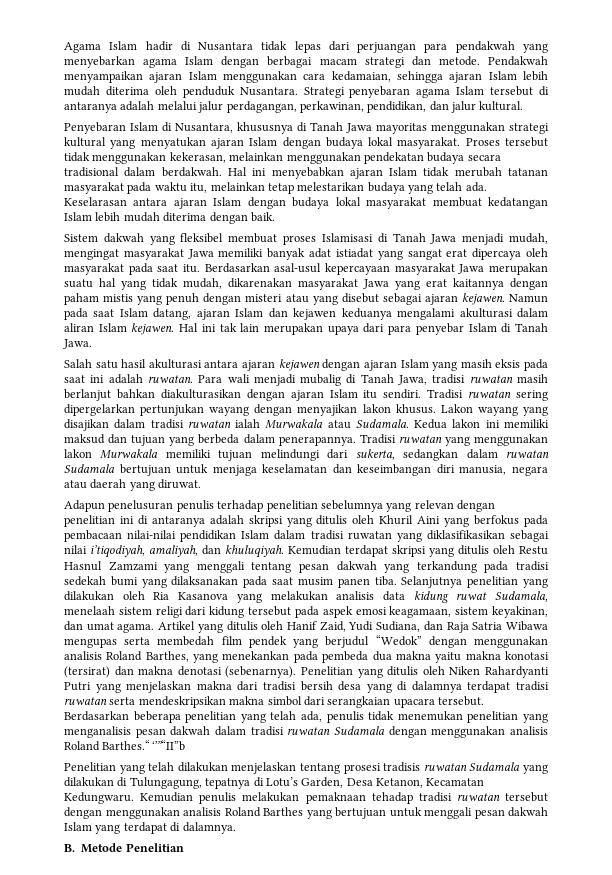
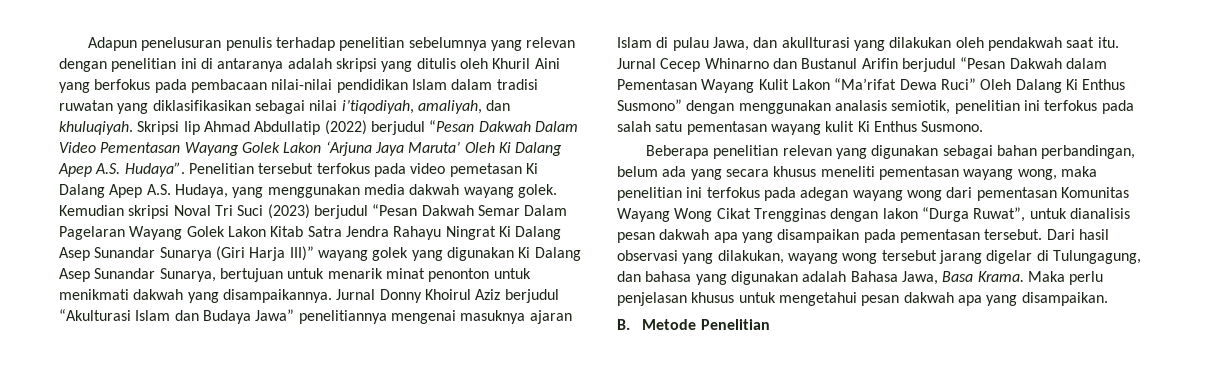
[64,41,548,53] [64,56,548,68] [64,71,548,83] [64,86,549,98] [64,101,524,113] [64,122,549,134] [64,137,548,149] [64,152,501,164] [64,167,548,179] [64,182,487,194] [64,197,549,209] [64,212,275,224] [64,233,548,245] [64,248,548,260] [64,263,548,275] [64,278,548,290] [64,293,548,305] [64,308,548,320] [64,323,548,335] [63,339,92,349] [64,359,549,371] [64,374,549,386] [64,389,548,401] [64,404,548,416] [64,419,549,431] [64,434,549,446] [64,449,549,461] [64,464,548,476] [64,479,202,491] Agama Islam hadir di Nusantara tidak lepas dari perjuangan para pendakwah yang menyebarkan agama Islam dengan berbagai macam strategi dan metode. Pendakwah menyampaikan ajaran Islam menggunakan cara kedamaian, sehingga ajaran Islam lebih mudah diterima oleh penduduk Nusantara. Strategi penyebaran agama Islam tersebut di antaranya adalah melalui jalur perdagangan, perkawinan, pendidikan, dan jalur kultural. // Penyebaran Islam di Nusantara, khususnya di Tanah Jawa mayoritas menggunakan strategi kultural yang menyatukan ajaran Islam dengan budaya lokal masyarakat. Proses tersebut tidak menggunakan kekerasan, melainkan menggunakan pendekatan budaya secara tradisional dalam berdakwah. Hal ini menyebabkan ajaran Islam tidak merubah tatanan masyarakat pada waktu itu, melainkan tetap melestarikan budaya yang telah ada. Keselarasan antara ajaran Islam dengan budaya lokal masyarakat membuat kedatangan Islam lebih mudah diterima dengan baik. // Sistem dakwah yang fleksibel membuat proses Islamisasi di Tanah Jawa menjadi mudah, mengingat masyarakat Jawa memiliki banyak adat istiadat yang sangat erat dipercaya oleh masyarakat pada saat itu. Berdasarkan asal-usul kepercayaan masyarakat Jawa merupakan suatu hal yang tidak mudah, dikarenakan masyarakat Jawa yang erat kaitannya dengan paham mistis yang penuh dengan misteri atau yang disebut sebagai ajaran kejawen. Namun pada saat Islam datang, ajaran Islam dan kejawen keduanya mengalami akulturasi dalam aliran Islam kejawen. Hal ini tak lain merupakan upaya dari para penyebar Islam di Tanah Jawa. // Salah satu hasil akulturasi antara ajaran kejawen dengan ajaran Islam yang masih eksis pada saat ini adalah ruwatan. Para wali menjadi mubalig di Tanah Jawa, tradisi ruwatan masih berlanjut bahkan diakulturasikan dengan ajaran Islam itu sendiri. Tradisi ruwatan sering dipergelarkan pertunjukan wayang dengan menyajikan lakon khusus. Lakon wayang yang disajikan dalam tradisi ruwatan ialah Murwakala atau Sudamala. Kedua lakon ini memiliki maksud dan tujuan yang berbeda dalam penerapannya. Tradisi ruwatan yang menggunakan lakon Murwakala memiliki tujuan melindungi dari sukerta, sedangkan dalam ruwatan Sudamala bertujuan untuk menjaga keselamatan dan keseimbangan diri manusia, negara atau daerah yang diruwat. // -> (88, 44) none
[288,545,548,557] [64,561,550,573] [64,576,548,588] [64,591,548,603] [64,606,548,618] [64,621,549,633] [64,635,548,648] [64,651,549,663] [64,666,550,678] [64,681,549,693] [64,696,484,708] [64,711,549,723] [64,726,548,738] [64,740,186,751] [64,762,549,774] [64,777,485,789] [64,792,548,804] [64,807,548,819] [64,822,236,834] Kemudian terdapat skripsi yang ditulis oleh Restu Hasnul Zamzami yang menggali tentang pesan dakwah yang terkandung pada tradisi sedekah bumi yang dilaksanakan pada saat musim panen tiba. Selanjutnya penelitian yang dilakukan oleh Ria Kasanova yang melakukan analisis data kidung ruwat Sudamala, menelaah sistem religi dari kidung tersebut pada aspek emosi keagamaan, sistem keyakinan, dan umat agama. Artikel yang ditulis oleh Hanif Zaid, Yudi Sudiana, dan Raja Satria Wibawa mengupas serta membedah film pendek yang berjudul “Wedok” dengan menggunakan analisis Roland Barthes, yang menekankan pada pembeda dua makna yaitu makna konotasi (tersirat) dan makna denotasi (sebenarnya). Penelitian yang ditulis oleh Niken Rahardyanti Putri yang menjelaskan makna dari tradisi bersih desa yang di dalamnya terdapat tradisi ruwatan serta mendeskripsikan makna simbol dari serangkaian upacara tersebut. Berdasarkan beberapa penelitian yang telah ada, penulis tidak menemukan penelitian yang menganalisis pesan dakwah dalam tradisi ruwatan Sudamala dengan menggunakan analisis Roland Barthes.“‘’”“II”b // Penelitian yang telah dilakukan menjelaskan tentang prosesi tradisis ruwatan Sudamala yang dilakukan di Tulungagung, tepatnya di Lotu’s Garden, Desa Ketanon, Kecamatan Kedungwaru. Kemudian penulis melakukan pemaknaan tehadap tradisi ruwatan tersebut dengan menggunakan analisis Roland Barthes yang bertujuan untuk menggali pesan dakwah Islam yang terdapat di dalamnya. -> [137,120,578,135] [59,141,563,156] [58,162,538,177] [59,184,557,198] [59,204,568,219] [59,226,562,240] [59,246,581,261] [59,268,531,282] [59,289,559,303] [59,309,572,324] [617,37,1119,51] [617,57,1107,72] [617,78,1126,93] [617,99,1134,114] [617,121,984,135] [646,145,1136,159] [617,166,1097,180] [617,187,1129,201] [617,207,1130,222] [617,229,1109,243] [617,250,1141,264] [617,271,1104,285] [617,292,1108,306] Skripsi Iip Ahmad Abdullatip (2022) berjudul “Pesan Dakwah Dalam Video Pementasan Wayang Golek Lakon ‘Arjuna Jaya Maruta’ Oleh Ki Dalang Apep A.S. Hudaya”. Penelitian tersebut terfokus pada video pemetasan Ki Dalang Apep A.S. Hudaya, yang menggunakan media dakwah wayang golek. Kemudian skripsi Noval Tri Suci (2023) berjudul “Pesan Dakwah Semar Dalam Pagelaran Wayang Golek Lakon Kitab Satra Jendra Rahayu Ningrat Ki Dalang Asep Sunandar Sunarya (Giri Harja III)” wayang golek yang digunakan Ki Dalang Asep Sunandar Sunarya, bertujuan untuk menarik minat penonton untuk menikmati dakwah yang disampaikannya. Jurnal Donny Khoirul Aziz berjudul “Akulturasi Islam dan Budaya Jawa” penelitiannya mengenai masuknya ajaran Islam di pulau Jawa, dan akullturasi yang dilakukan oleh pendakwah saat itu. Jurnal Cecep Whinarno dan Bustanul Arifin berjudul “Pesan Dakwah dalam Pementasan Wayang Kulit Lakon “Ma’rifat Dewa Ruci” Oleh Dalang Ki Enthus Susmono” dengan menggunakan analasis semiotik, penelitian ini terfokus pada salah satu pementasan wayang kulit Ki Enthus Susmono. // Beberapa penelitian relevan yang digunakan sebagai bahan perbandingan, belum ada yang secara khusus meneliti pementasan wayang wong, maka penelitian ini terfokus pada adegan wayang wong dari pementasan Komunitas Wayang Wong Cikat Trengginas dengan lakon “Durga Ruwat”, untuk dianalisis pesan dakwah apa yang disampaikan pada pementasan tersebut. Dari hasil observasi yang dilakukan, wayang wong tersebut jarang digelar di Tulungagung, dan bahasa yang digunakan adalah Bahasa Jawa, Basa Krama. Maka perlu penjelasan khusus untuk mengetahui pesan dakwah apa yang disampaikan.

